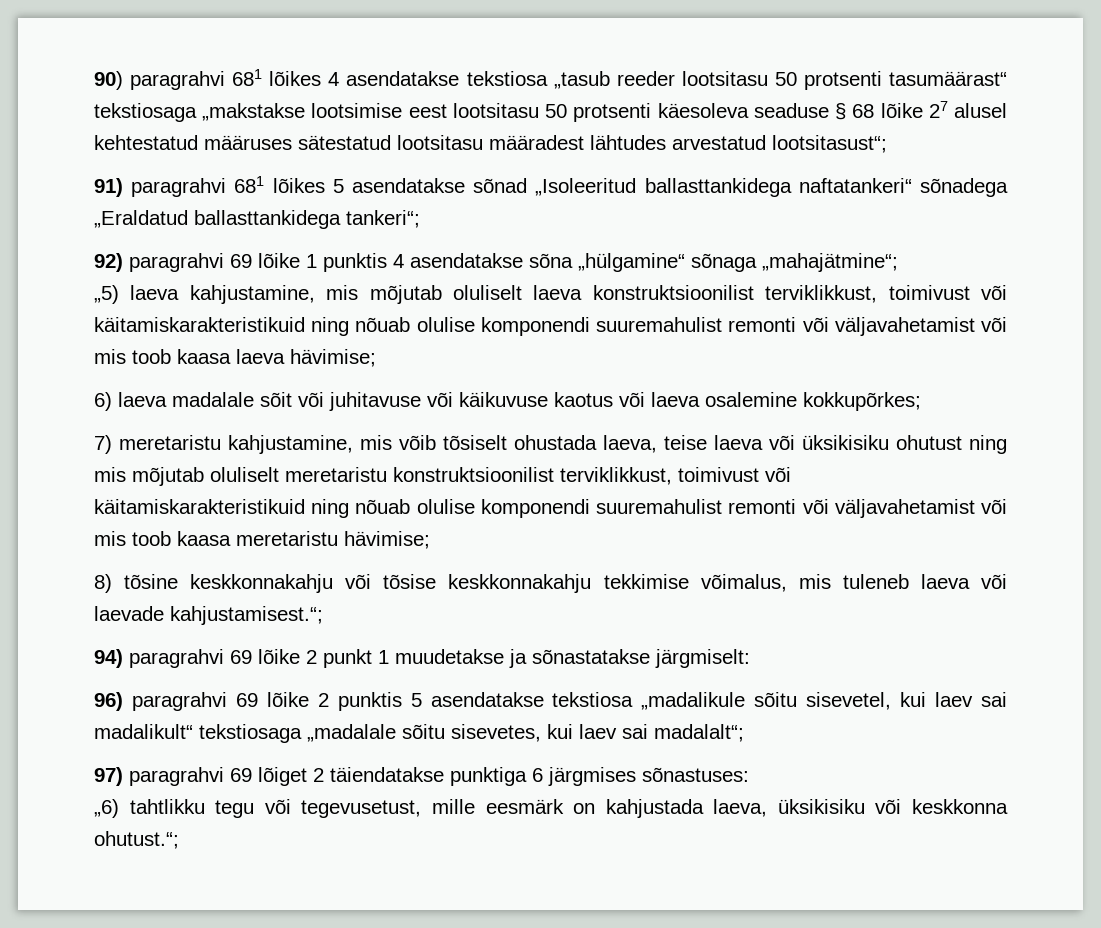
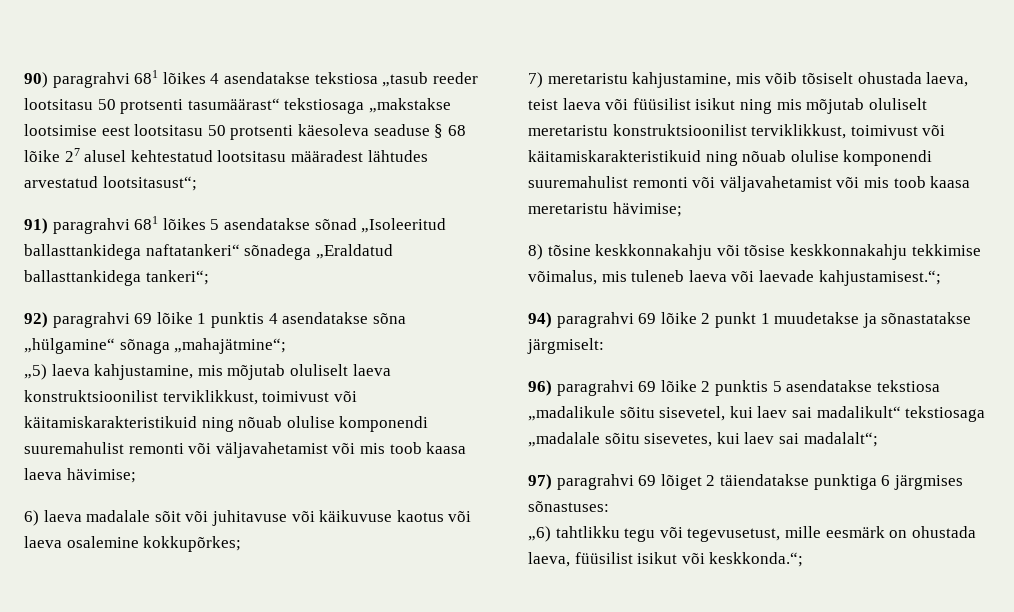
[204,135,391,150] määruses sätestatud -> (213, 156) none
[664,435,962,450] teise laeva või üksikisiku ohutust -> [528,98,736,110] teist laeva või füüsilist isikut
[605,799,1009,818] [94,831,179,849] kahjustada laeva, üksikisiku või keskkonna ohutust.“; -> [911,526,976,538] [528,552,804,567] ohustada laeva, füüsilist isikut või keskkonda.“;

